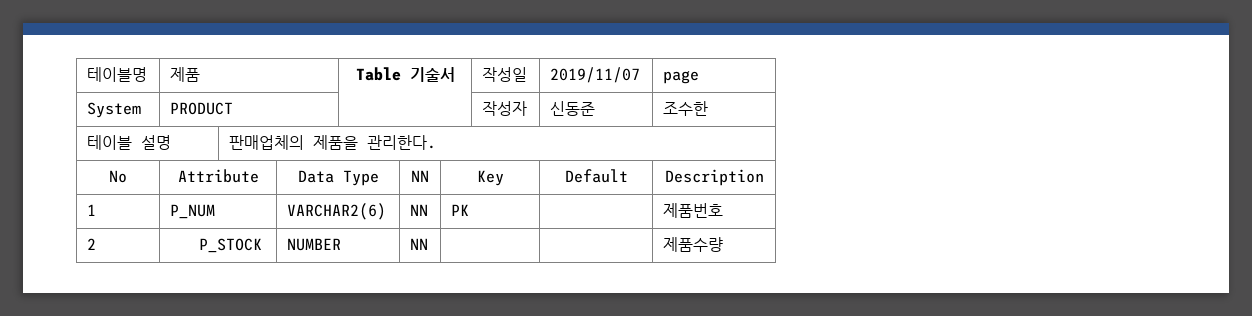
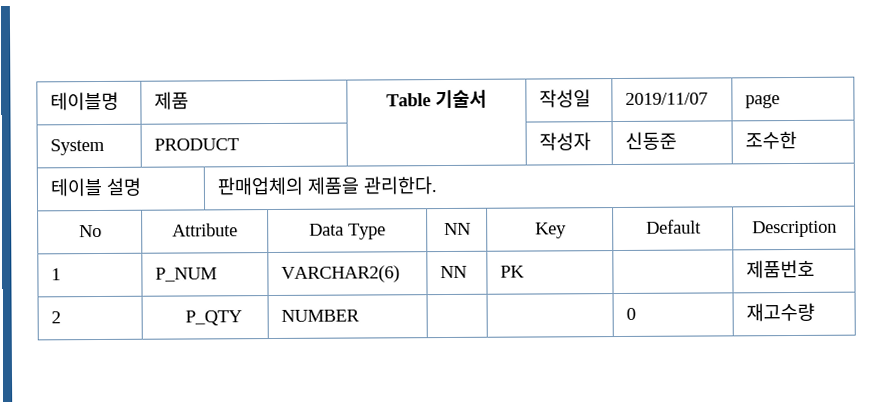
[198,238,262,253] P_STOCK -> [184,310,242,326] P_QTY
[410,238,429,250] [663,237,724,252] NN | | | 제품수량 -> [625,307,636,320] [745,302,815,322] | | 0 | 재고수량

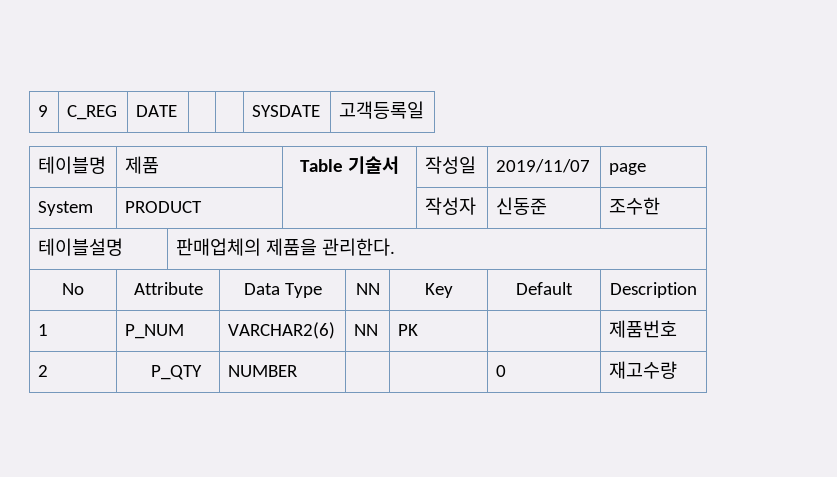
(49, 101) none -> [38,105,49,117] [67,105,118,120] [136,105,178,117] [252,105,321,117] [339,101,425,119] 9 | C_REG | DATE | | | SYSDATE | 고객등록일 //
[49,177,141,197] 테이블 설명 -> [38,238,124,256] 테이블설명

